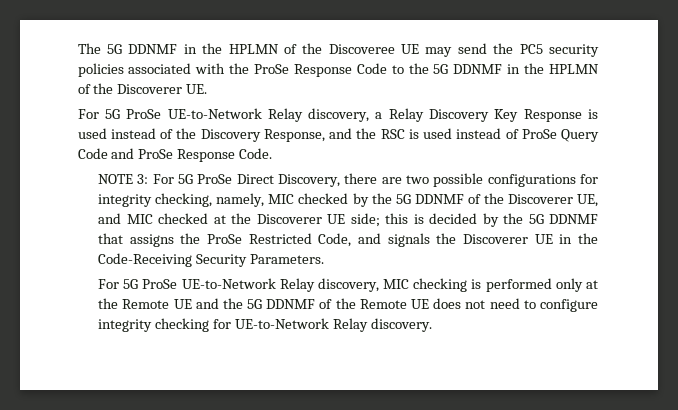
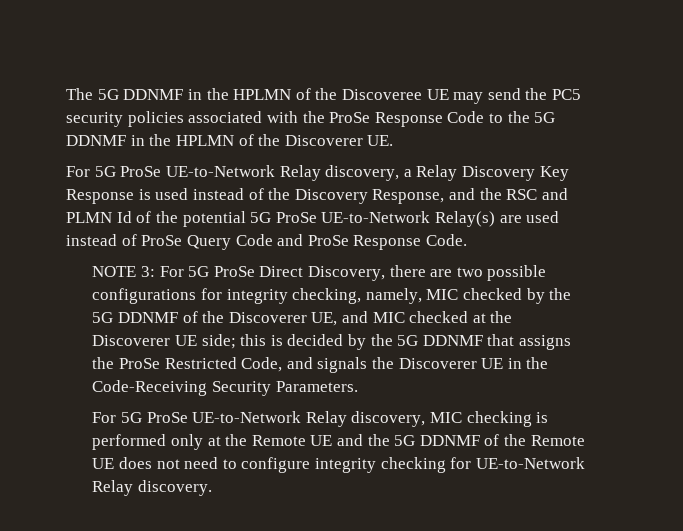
[408,129,419,139] is -> [541,188,568,200] [66,211,522,227] and PLMN Id of the potential 5G ProSe UE-to-Network Relay(s) are

